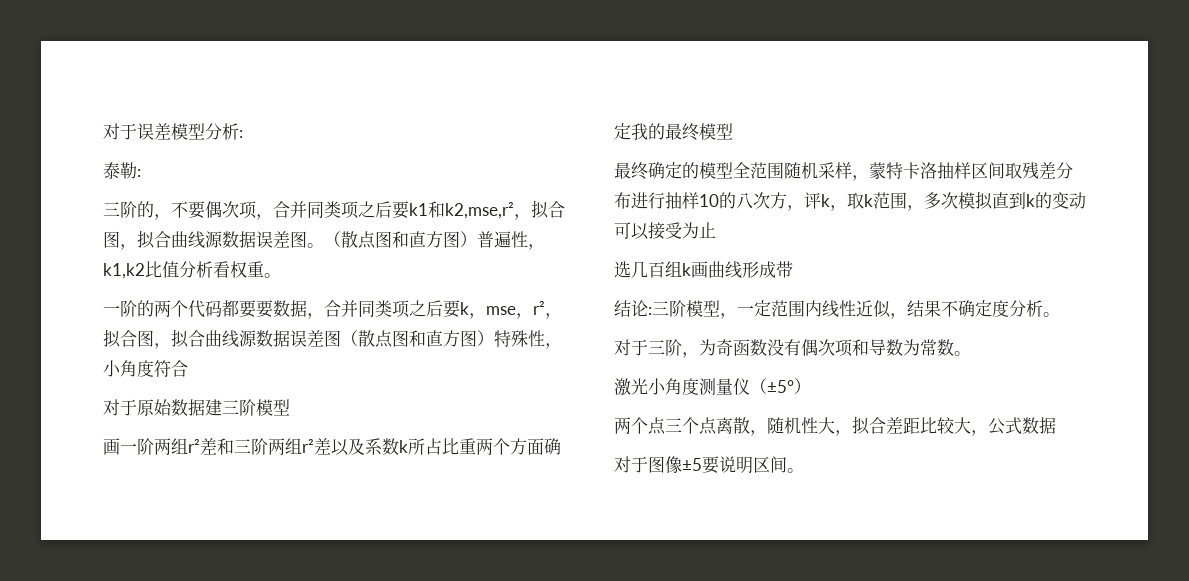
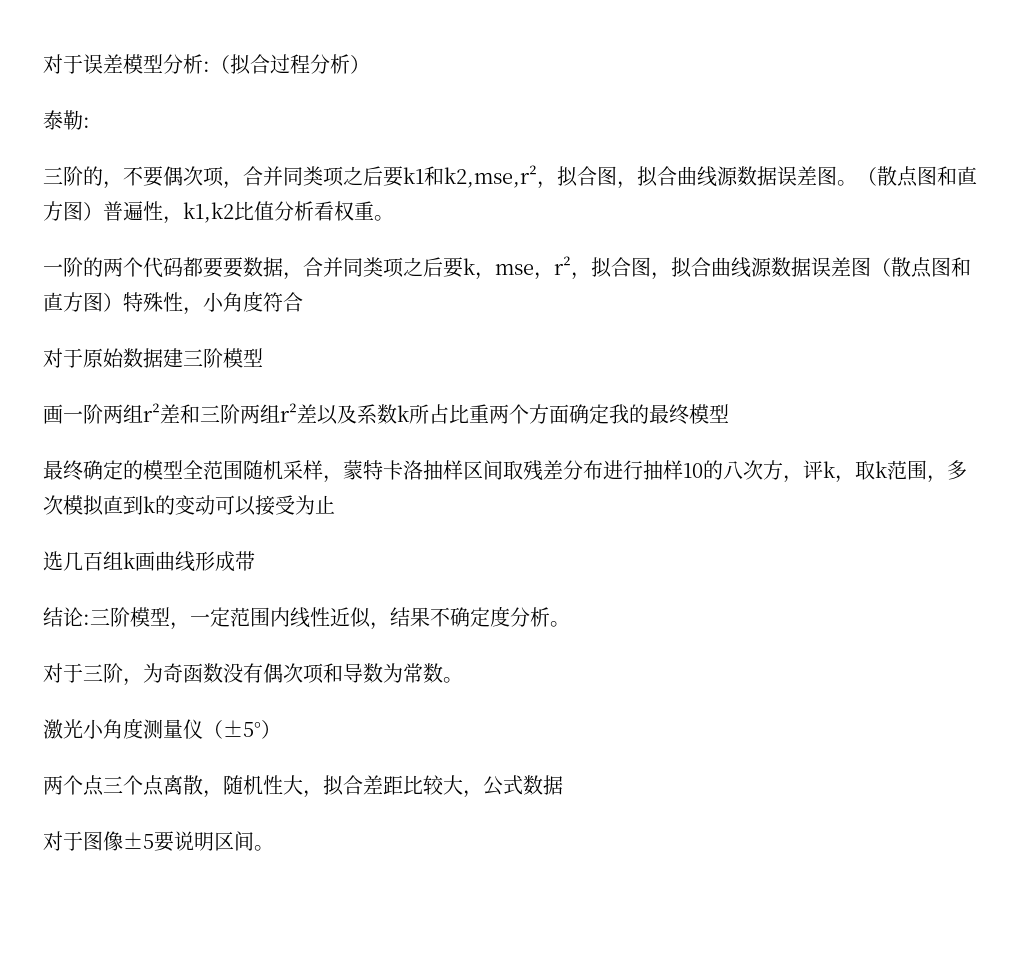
(243, 134) none -> [210,54,370,75] （拟合过程分析）

